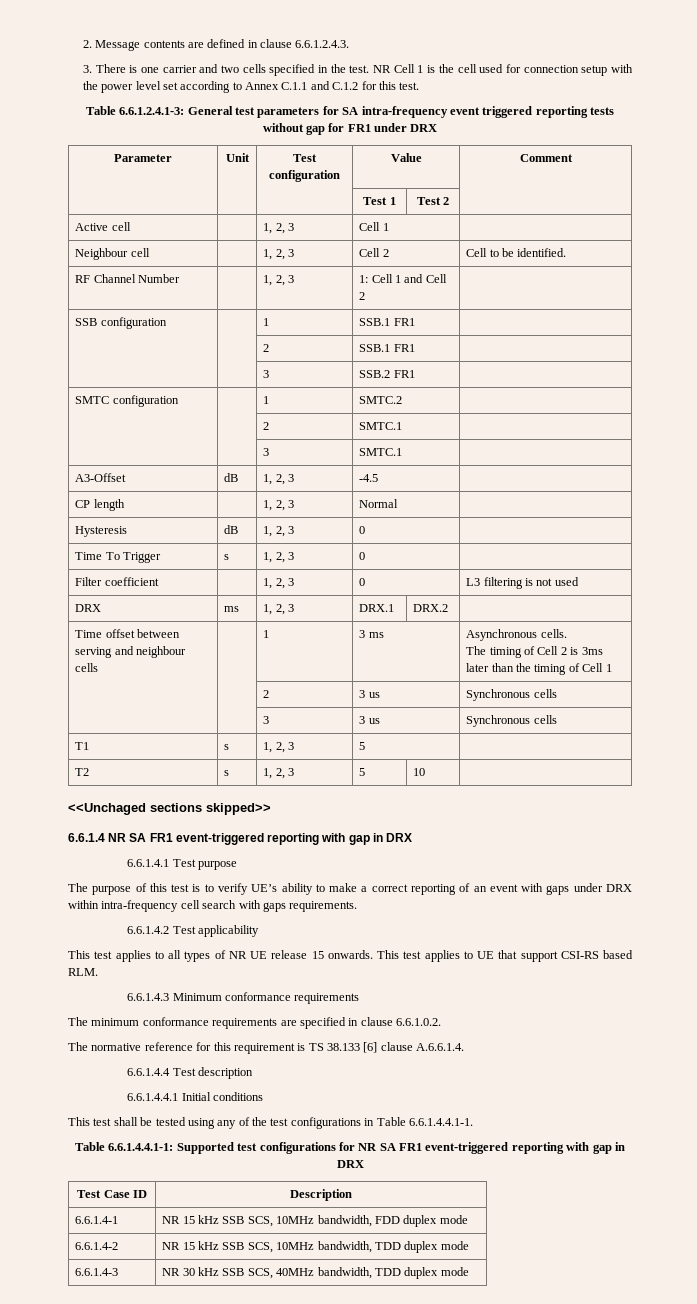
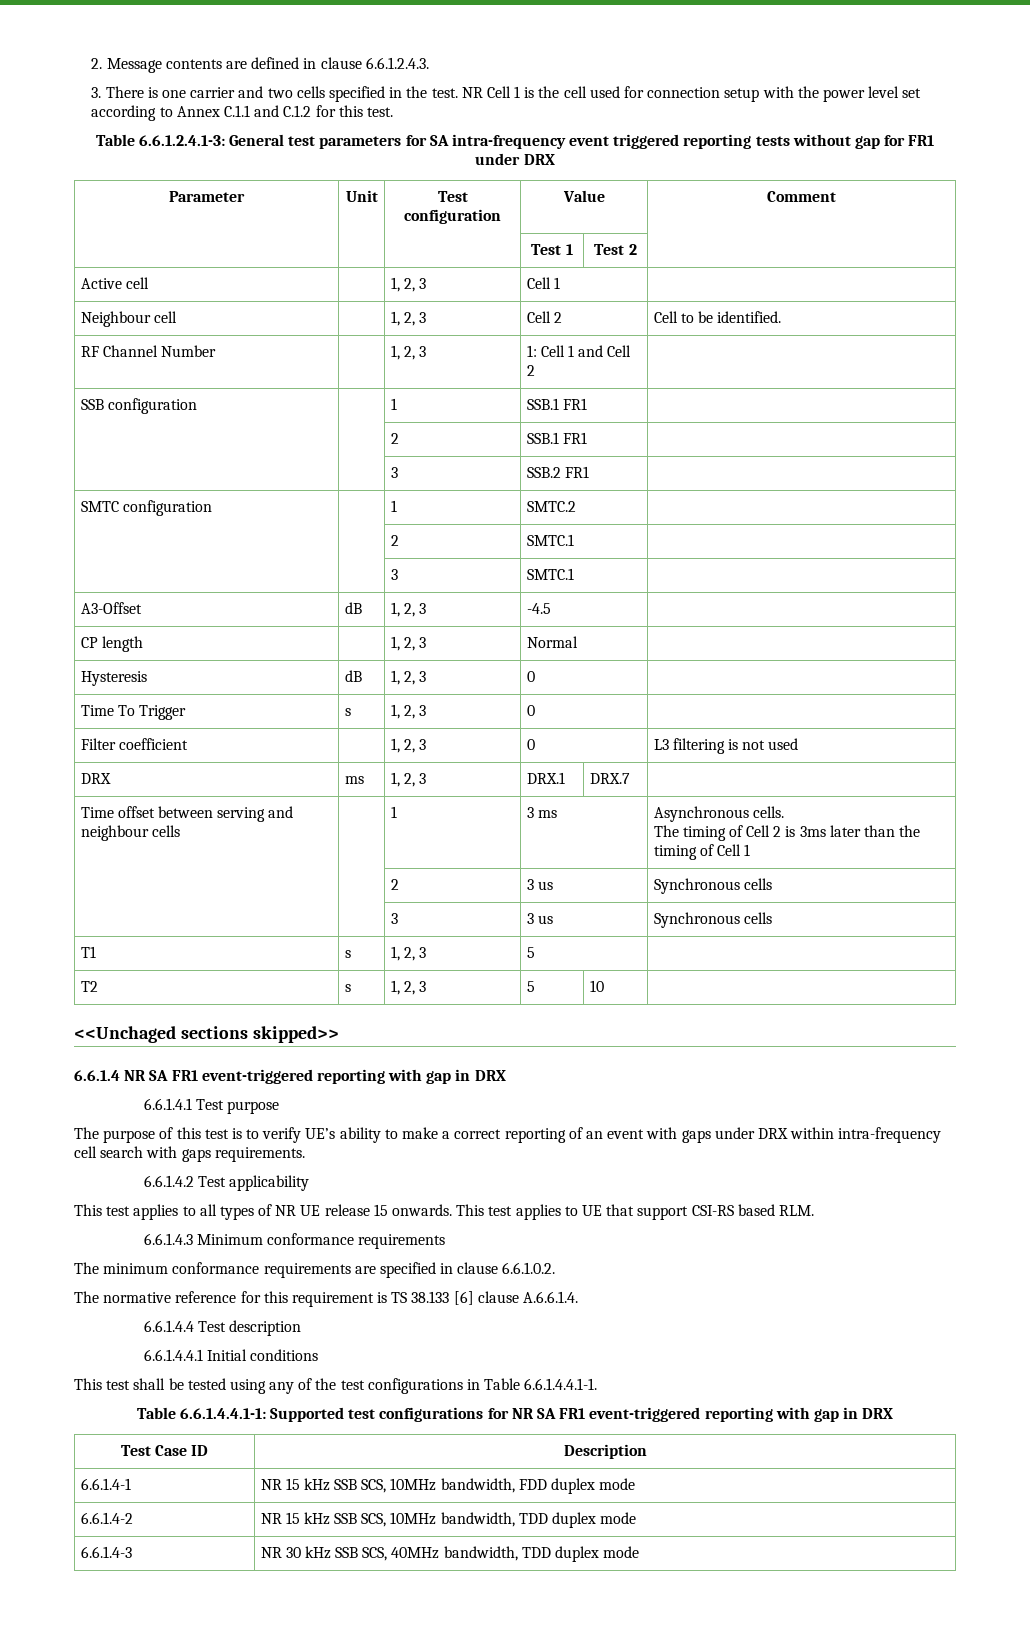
[413,604,449,612] DRX.2 -> [589,773,630,784] DRX.7

